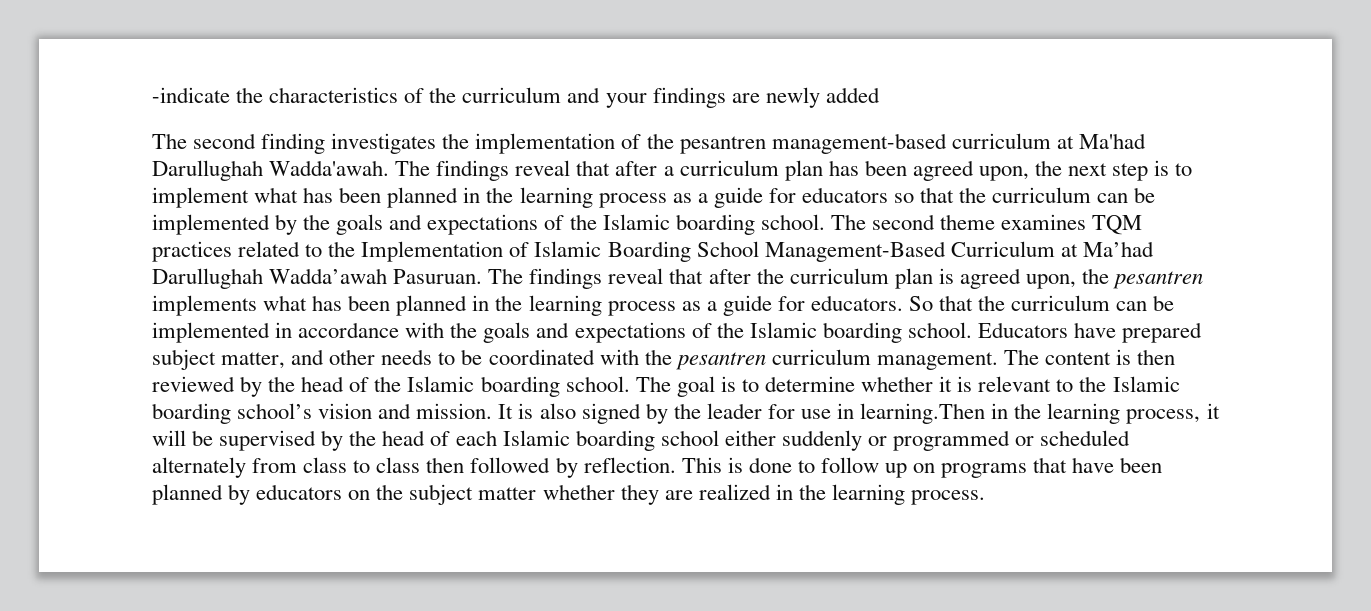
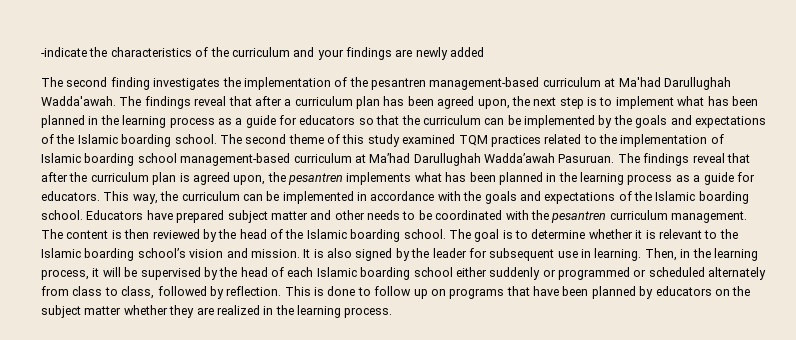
[1001,214,1087,230] examines -> [327,134,456,147] of this study examined
[361,241,504,262] Implementation -> [620,134,708,147] implementation
[607,241,1055,262] Boarding School Management-Based Curriculum -> [84,153,352,166] boarding school management-based curriculum
[909,295,974,311] So that -> [103,191,158,204] This way,
[221,352,286,369] matter, -> [270,211,308,220] matter
(795, 411) none -> [489,248,555,261] subsequent
[860,403,986,424] learning.Then -> [594,248,677,261] learning. Then,
[376,457,465,473] class then -> [121,286,155,299] class,

